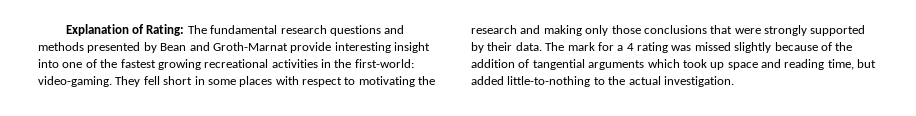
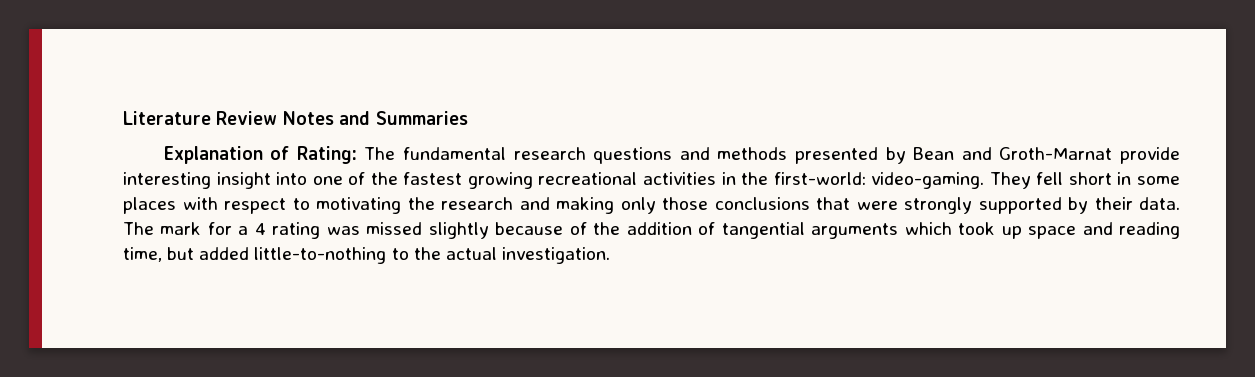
(65, 30) none -> [123,111,468,125] Literature Review Notes and Summaries //

